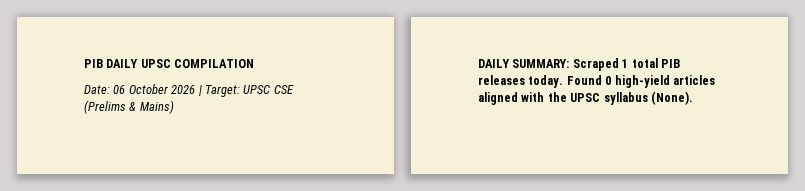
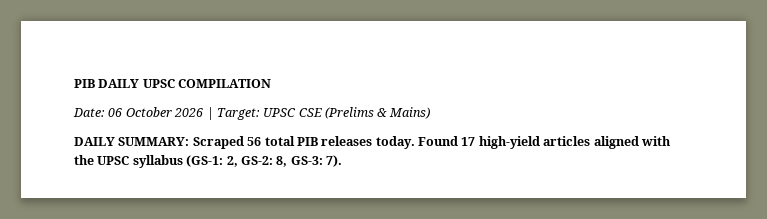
[622,59,629,68] 1 -> [247,137,262,146] 56
[605,76,612,85] 0 -> [461,137,476,146] 17
[650,91,693,105] (None). -> [186,155,342,167] (GS-1: 2, GS-2: 8, GS-3: 7).

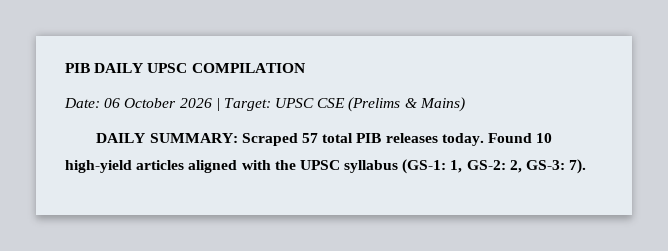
[247,137,262,146] 56 -> [301,133,318,143] 57
[461,137,476,146] 17 -> [536,133,553,143] 10
[226,156,288,167] 2, GS-2: 8, -> [450,160,522,173] 1, GS-2: 2,

